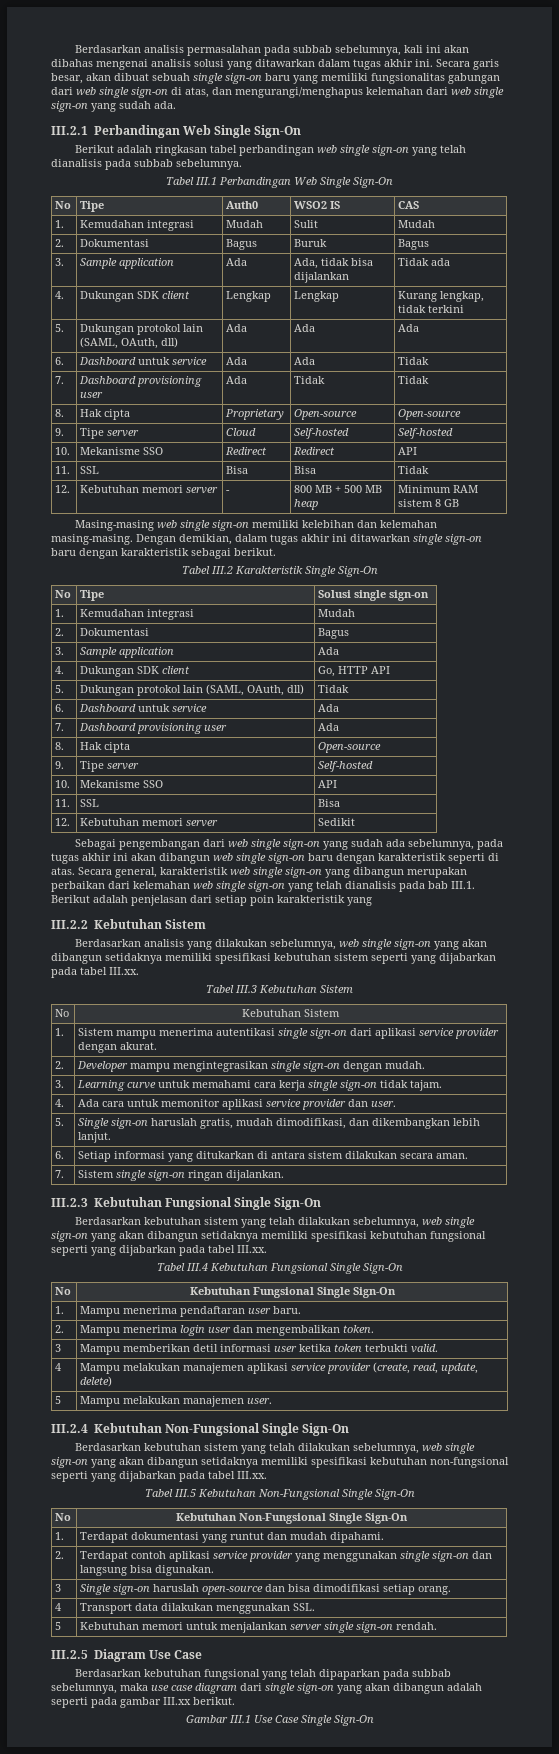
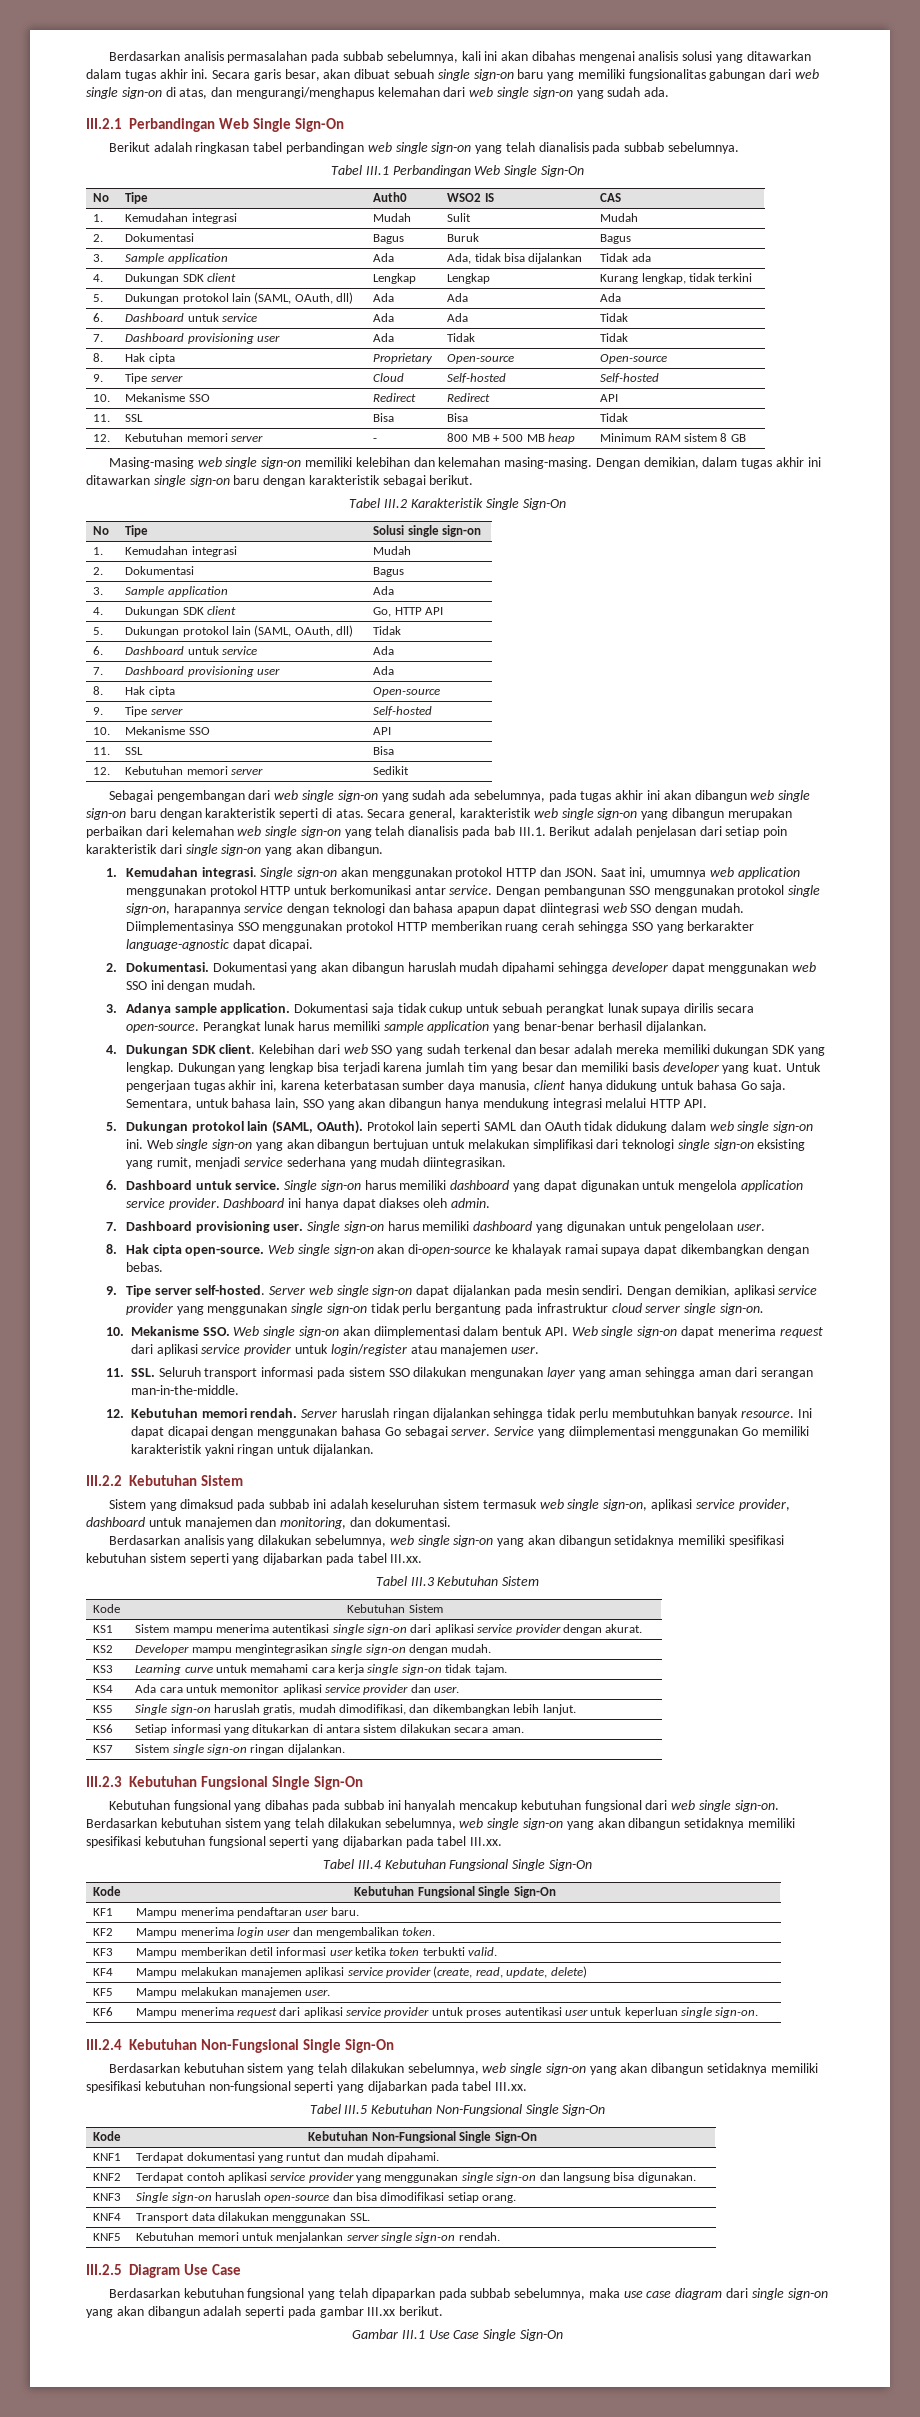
[347,897,372,906] [51,919,206,929] yang // III.2.2 Kebutuhan Sistem -> [159,844,383,856] [105,867,800,879] [125,885,821,897] [125,903,744,915] [125,921,755,933] [125,939,314,951] [105,962,817,974] [125,980,257,992] [105,1003,754,1015] [125,1021,707,1033] [105,1044,826,1056] [125,1062,822,1074] [125,1080,787,1092] [125,1098,707,1110] [105,1120,814,1134] [125,1139,806,1151] [125,1157,507,1169] [105,1180,803,1192] [125,1198,490,1210] [105,1221,766,1233] [105,1244,809,1256] [125,1262,163,1272] [105,1285,818,1297] [125,1303,764,1315] [105,1326,823,1338] [130,1344,540,1356] [105,1367,813,1379] [130,1385,239,1395] [105,1408,813,1420] [130,1426,810,1438] [130,1444,374,1456] [86,1475,243,1486] [108,1499,790,1511] [86,1517,451,1529] dari single sign-on yang akan dibangun. // 1. Kemudahan integrasi. Single sign-on akan menggunakan protokol HTTP dan JSON. Saat ini, umumnya web application menggunakan protokol HTTP untuk berkomunikasi antar service. Dengan pembangunan SSO menggunakan protokol single sign-on, harapannya service dengan teknologi dan bahasa apapun dapat diintegrasi web SSO dengan mudah. Diimplementasinya SSO menggunakan protokol HTTP memberikan ruang cerah sehingga SSO yang berkarakter language-agnostic dapat dicapai. // 2. Dokumentasi. Dokumentasi yang akan dibangun haruslah mudah dipahami sehingga developer dapat menggunakan web SSO ini dengan mudah. // 3. Adanya sample application. Dokumentasi saja tidak cukup untuk sebuah perangkat lunak supaya dirilis secara open-source. Perangkat lunak harus memiliki sample application yang benar-benar berhasil dijalankan. // 4. Dukungan SDK client. Kelebihan dari web SSO yang sudah terkenal dan besar adalah mereka memiliki dukungan SDK yang lengkap. Dukungan yang lengkap bisa terjadi karena jumlah tim yang besar dan memiliki basis developer yang kuat. Untuk pengerjaan tugas akhir ini, karena keterbatasan sumber daya manusia, client hanya didukung untuk bahasa Go saja. Sementara, untuk bahasa lain, SSO yang akan dibangun hanya mendukung integrasi melalui HTTP API. // 5. Dukungan protokol lain (SAML, OAuth). Protokol lain seperti SAML dan OAuth tidak didukung dalam web single sign-on ini. Web single sign-on yang akan dibangun bertujuan untuk melakukan simplifikasi dari teknologi single sign-on eksisting yang rumit, menjadi service sederhana yang mudah diintegrasikan. // 6. Dashboard untuk service. Single sign-on harus memiliki dashboard yang dapat digunakan untuk mengelola application service provider. Dashboard ini hanya dapat diakses oleh admin. // 7. Dashboard provisioning user. Single sign-on harus memiliki dashboard yang digunakan untuk pengelolaan user. // 8. Hak cipta open-source. Web single sign-on akan di-open-source ke khalayak ramai supaya dapat dikembangkan dengan bebas. // 9. Tipe server self-hosted. Server web single sign-on dapat dijalankan pada mesin sendiri. Dengan demikian, aplikasi service provider yang menggunakan single sign-on tidak perlu bergantung pada infrastruktur cloud server single sign-on. // 10. Mekanisme SSO. Web single sign-on akan diimplementasi dalam bentuk API. Web single sign-on dapat menerima request dari aplikasi service provider untuk login/register atau manajemen user. // 11. SSL. Seluruh transport informasi pada sistem SSO dilakukan mengunakan layer yang aman sehingga aman dari serangan man-in-the-middle. // 12. Kebutuhan memori rendah. Server haruslah ringan dijalankan sehingga tidak perlu membutuhkan banyak resource. Ini dapat dicapai dengan menggunakan bahasa Go sebagai server. Service yang diimplementasi menggunakan Go memiliki karakteristik yakni ringan untuk dijalankan. // III.2.2 Kebutuhan Sistem // Sistem yang dimaksud pada subbab ini adalah keseluruhan sistem termasuk web single sign-on, aplikasi service provider, dashboard untuk manajemen dan monitoring, dan dokumentasi.
[55,1009,70,1017] [242,1009,340,1017] [55,1028,65,1036] No | Kebutuhan Sistem // 1. -> [93,1604,121,1613] [347,1604,443,1613] [93,1625,114,1633] Kode | Kebutuhan Sistem // KS1
[55,1061,65,1069] 2. -> [93,1645,114,1653] KS2
[55,1080,65,1088] 3. -> [93,1665,114,1673] KS3
[55,1099,65,1107] 4. -> [93,1685,114,1693] KS4
[55,1118,65,1126] 5. -> [93,1705,114,1713] KS5
[55,1151,65,1159] 6. -> [93,1724,114,1733] KS6
[55,1170,65,1178] 7. -> [93,1745,114,1753] KS7
(322, 1203) none -> [108,1800,779,1812] Kebutuhan fungsional yang dibahas pada subbab ini hanyalah mencakup kebutuhan fungsional dari web single sign-on.
[55,1287,72,1295] [189,1287,396,1298] [55,1306,65,1314] No | Kebutuhan Fungsional Single Sign-On // 1. -> [93,1886,122,1896] [354,1886,556,1898] [93,1908,114,1916] Kode | Kebutuhan Fungsional Single Sign-On // KF1
[55,1325,65,1333] 2. -> [93,1928,114,1936] KF2
[55,1344,62,1352] 3 -> [93,1948,114,1956] KF3
[55,1363,62,1371] 4 -> [93,1968,114,1976] KF4
[55,1396,62,1404] 5 -> [93,1988,114,1996] KF5
(273, 1401) none -> [93,2007,114,2016] [136,2007,759,2018] // KF6 | Mampu menerima request dari aplikasi service provider untuk proses autentikasi user untuk keperluan single sign-on.
[55,1513,72,1521] [176,1513,409,1524] [55,1532,65,1540] No | Kebutuhan Non-Fungsional Single Sign-On // 1. -> [93,2131,122,2141] [308,2131,537,2143] [93,2153,122,2161] Kode | Kebutuhan Non-Fungsional Single Sign-On // KNF1
[55,1551,65,1559] 2. -> [93,2173,122,2181] KNF2
[55,1584,62,1592] 3 -> [93,2193,122,2201] KNF3
[55,1603,62,1611] 4 -> [93,2213,122,2221] KNF4
[55,1622,62,1630] 5 -> [93,2233,122,2241] KNF5

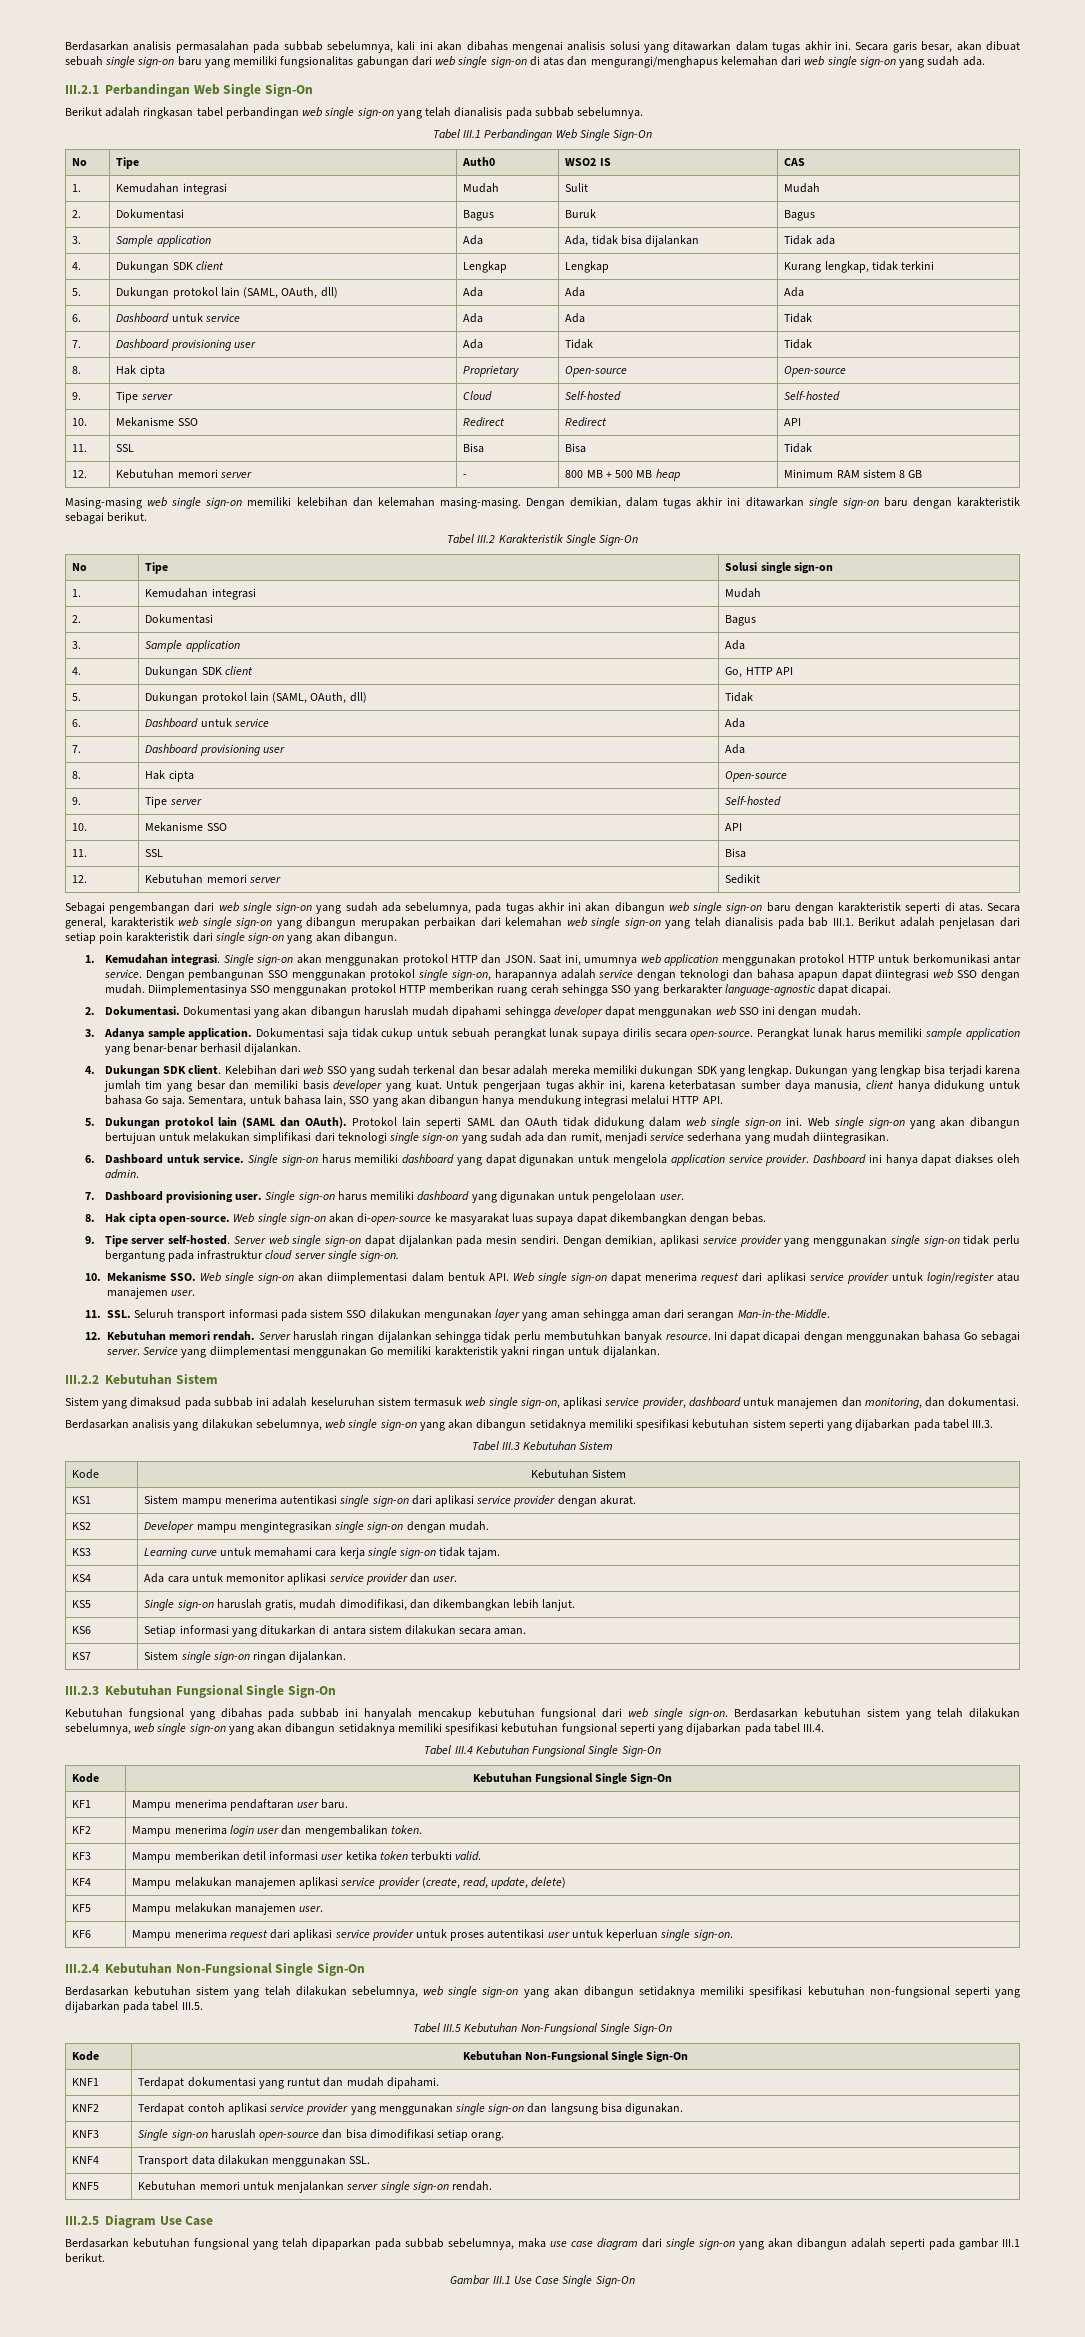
[179,88,208,99] atas, -> [543,57,565,66] atas
(241, 909) none -> [560,969,596,979] adalah
[272,1120,314,1134] (SAML, -> [242,1117,301,1128] (SAML dan
[757,1139,806,1151] [125,1160,153,1169] eksisting yang -> [461,1132,568,1144] yang sudah ada dan
[511,1244,598,1256] khalayak ramai -> [449,1213,534,1225] masyarakat luas
[130,1385,239,1395] man-in-the-middle. -> [737,1309,830,1319] Man-in-the-Middle.
[390,1554,423,1563] III.xx. -> [972,1420,994,1428] III.3.
[470,1837,503,1846] III.xx. -> [803,1724,825,1732] III.4.
[495,2082,528,2091] III.xx. -> [181,2002,203,2010] III.5.
[367,2307,396,2316] III.xx -> [1002,2239,1020,2247] III.1

